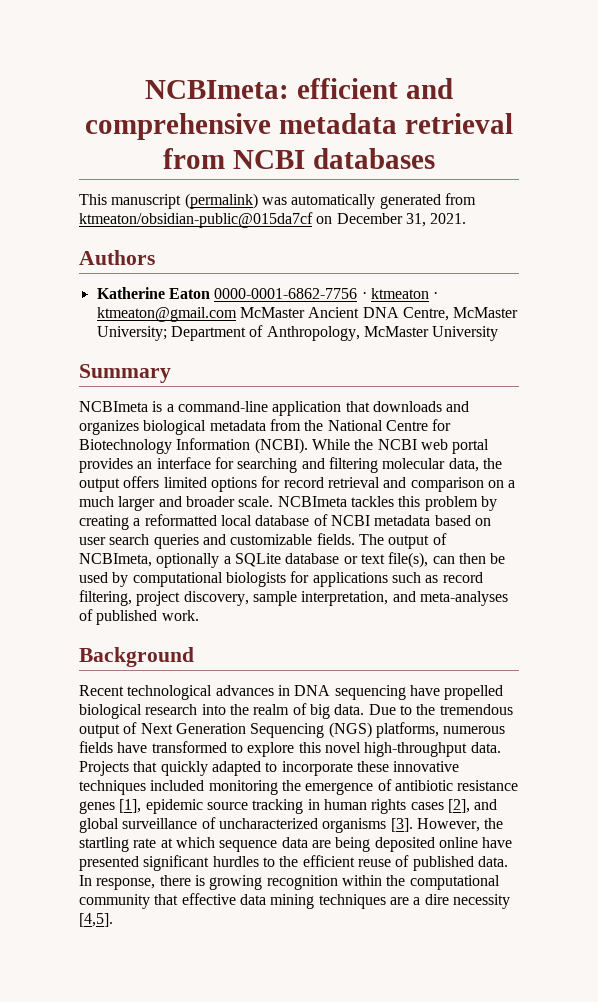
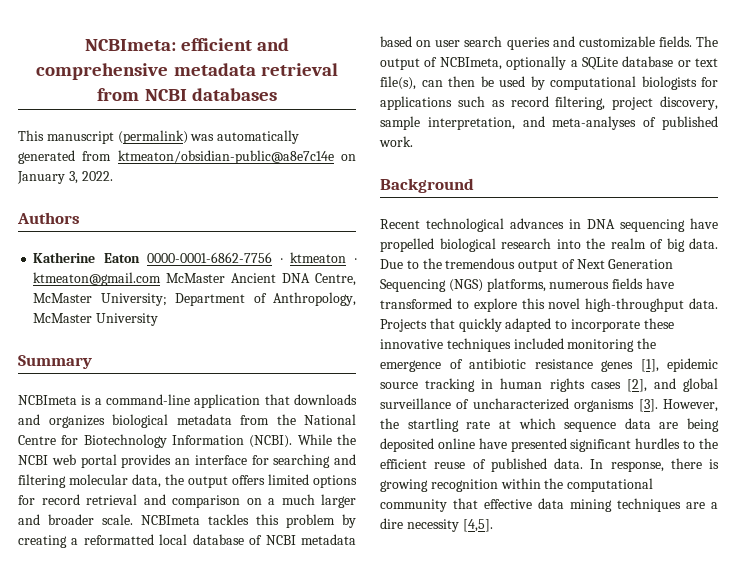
[79,212,467,228] ktmeaton/obsidian-public@015da7cf on December 31, 2021. -> [117,150,356,164] [17,171,113,184] ktmeaton/obsidian-public@a8e7c14e on January 3, 2022.

